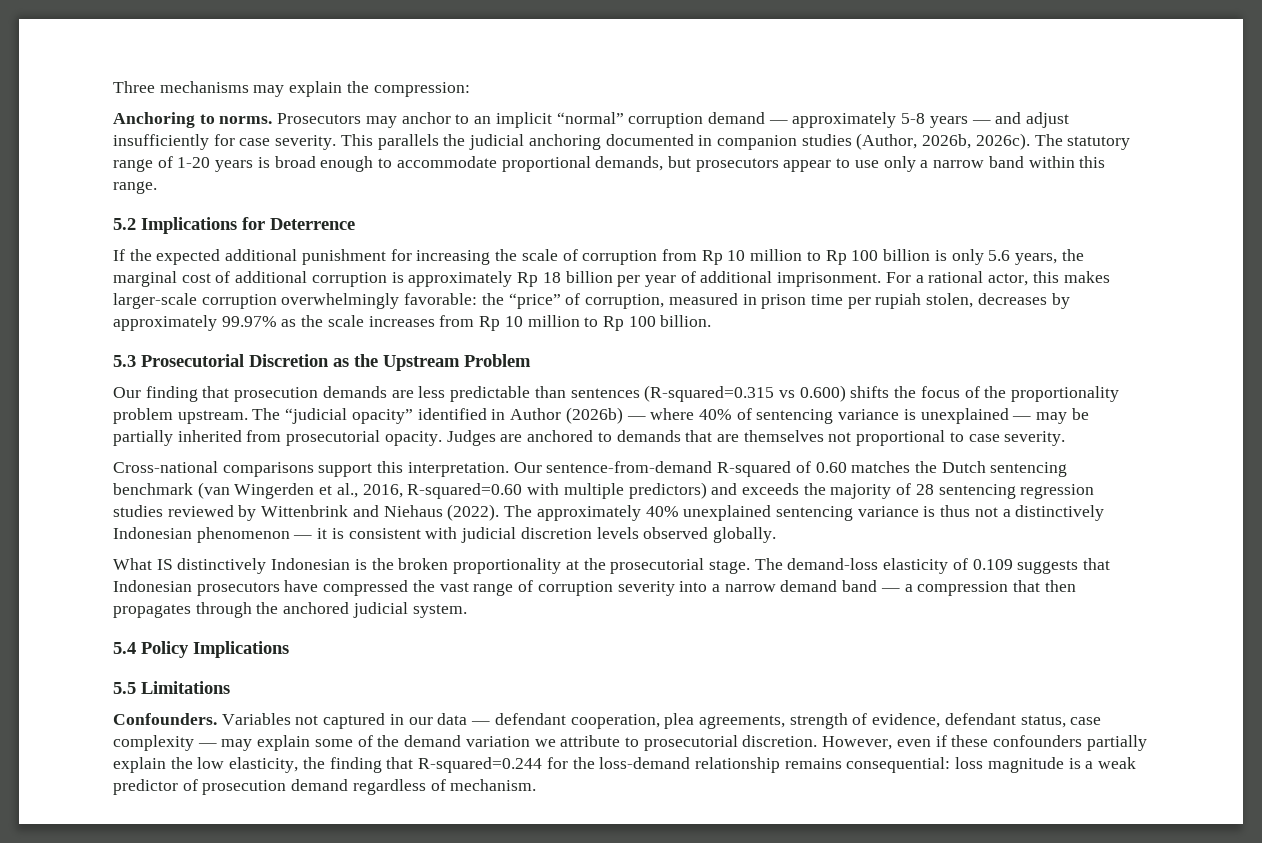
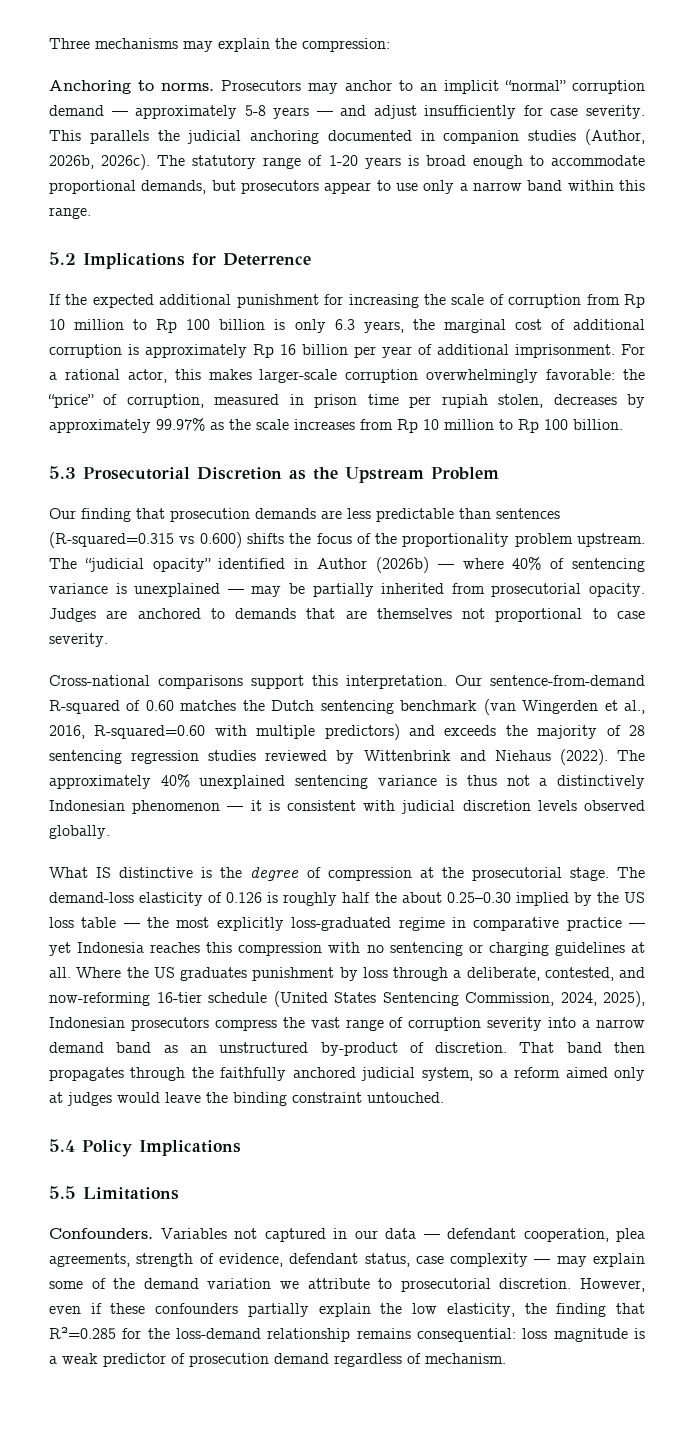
[988,250,1011,261] 5.6 -> [334,319,355,330] 6.3
[542,272,561,283] 18 -> [280,344,296,355] 16
[177,558,562,574] distinctively Indonesian is the broken proportionality -> [119,867,412,881] distinctive is the degree of compression
[972,558,1111,574] [113,580,409,596] 0.109 suggests that Indonesian prosecutors have compressed -> [226,892,646,906] [49,917,645,931] [49,942,645,956] [49,967,645,981] [49,991,645,1007] [49,1017,277,1031] 0.126 is roughly half the about 0.25–0.30 implied by the US loss table — the most explicitly loss-graduated regime in comparative practice — yet Indonesia reaches this compression with no sentencing or charging guidelines at all. Where the US graduates punishment by loss through a deliberate, contested, and now-reforming 16-tier schedule (United States Sentencing Commission, 2024, 2025), Indonesian prosecutors compress
[880,580,1041,596] — a compression that -> [163,1042,602,1056] as an unstructured by-product of discretion. That band
(279, 608) none -> [220,1067,287,1081] faithfully
[412,604,467,618] system. -> [421,1067,645,1081] [49,1092,444,1106] system, so a reform aimed only at judges would leave the binding constraint untouched.
[418,757,543,773] R-squared=0.244 -> [49,1327,116,1339] R²=0.285

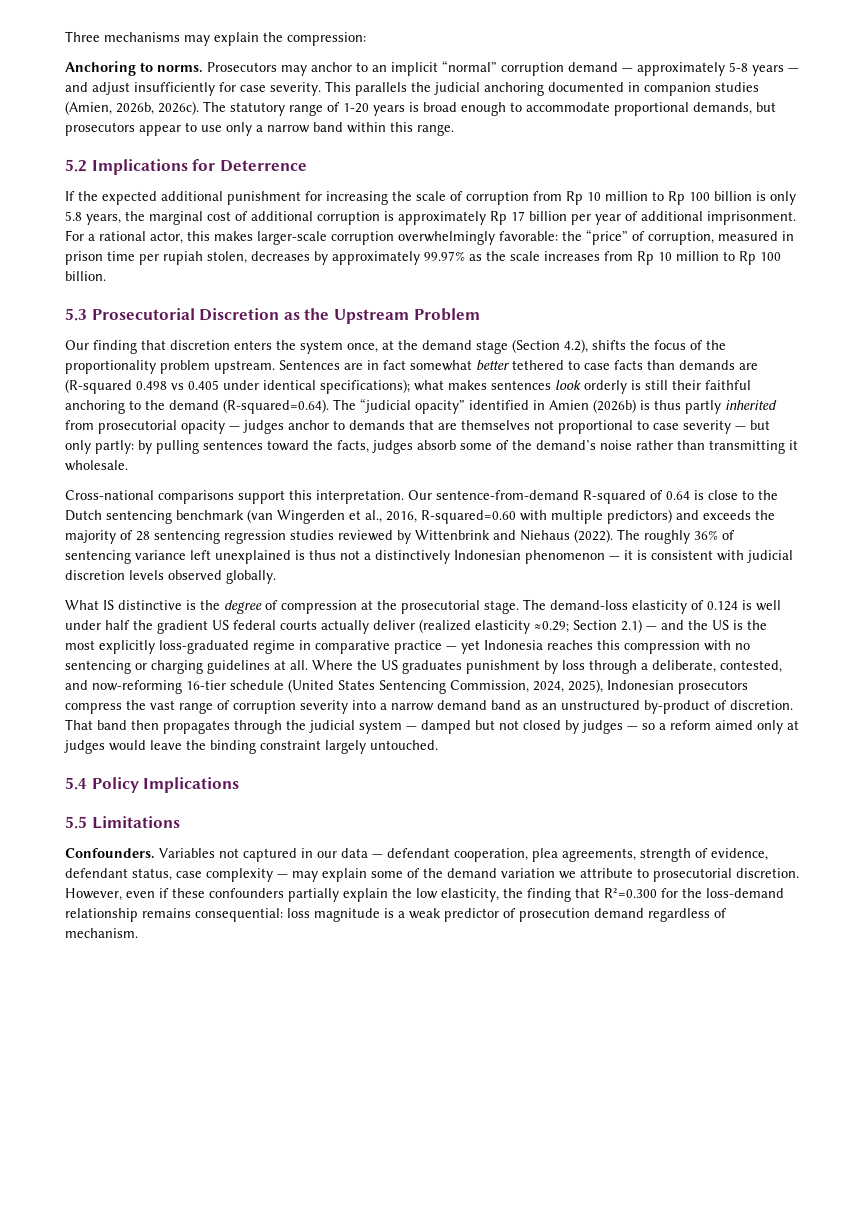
[585,129,645,145] (Author, -> [65,101,112,115] (Amien,
[334,319,355,330] 6.3 -> [65,211,82,221] 5.8
[280,344,296,355] 16 -> [511,211,525,221] 17
[170,508,560,522] [49,532,242,548] prosecution demands are less predictable than sentences (R-squared=0.315 vs 0.600) -> [170,339,588,354] discretion enters the system once, at the demand stage (Section 4.2),
(645, 540) none -> [279,360,758,371] [65,379,751,394] [65,399,329,414] Sentences are in fact somewhat better tethered to case facts than demands are (R-squared 0.498 vs 0.405 under identical specifications); what makes sentences look orderly is still their faithful anchoring to the demand (R-squared=0.64).
[317,557,645,573] [49,583,646,597] [49,608,201,622] Author (2026b) — where 40% of sentencing variance is unexplained — may be partially inherited from prosecutorial opacity. Judges are anchored -> [549,399,777,414] [65,420,329,434] Amien (2026b) is thus partly inherited from prosecutorial opacity — judges anchor
[49,633,108,647] severity. -> [683,420,770,434] [65,440,798,454] [65,460,128,471] severity — but only partly: by pulling sentences toward the facts, judges absorb some of the demand’s noise rather than transmitting it wholesale.
[145,700,237,711] 0.60 matches -> [666,490,754,500] 0.64 is close to
[49,774,437,789] approximately 40% unexplained sentencing variance -> [644,530,735,544] [65,550,291,564] roughly 36% of sentencing variance left unexplained
[226,892,646,906] [49,917,140,928] 0.126 is roughly half the about 0.25–0.30 implied by the US loss table — -> [707,600,781,611] [65,619,743,634] 0.124 is well under half the gradient US federal courts actually deliver (realized elasticity ≈0.29; Section 2.1) — and the US is
[220,1067,473,1081] faithfully anchored judicial system, -> [309,720,638,734] judicial system — damped but not closed by judges —
(362, 1097) none -> [325,740,366,754] largely
[49,1327,116,1339] R²=0.285 -> [604,888,657,898] R²=0.300

